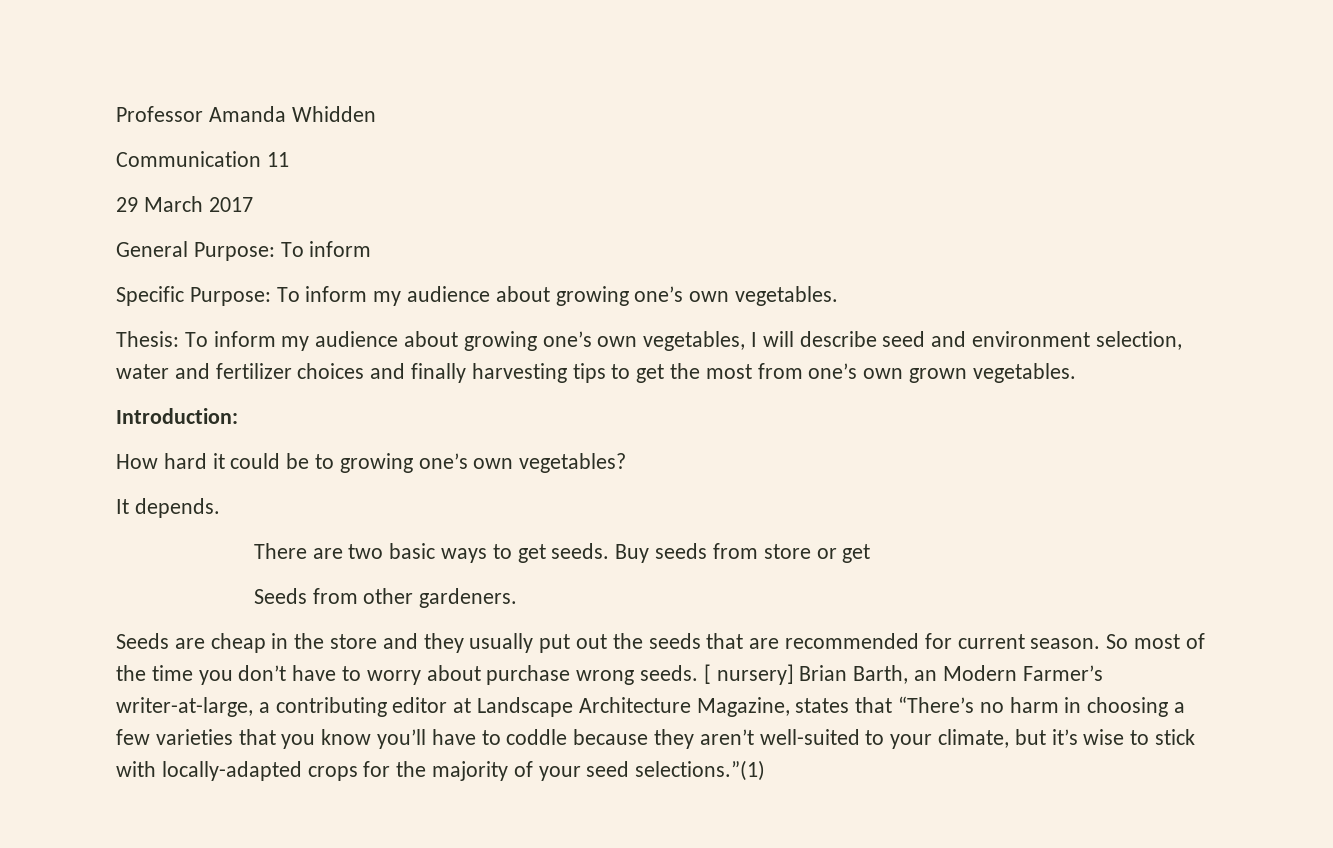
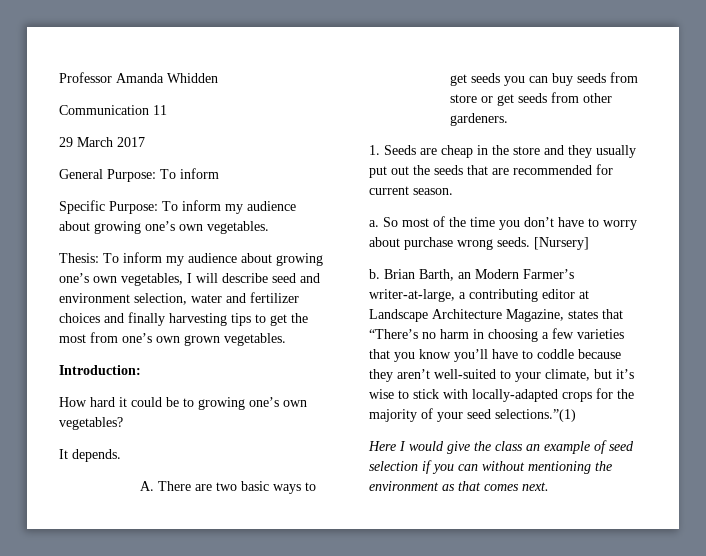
(220, 508) none -> [140,481,154,491] A.
[551,543,650,563] seeds. Buy -> [471,73,573,86] seeds you can buy
[253,588,307,604] // Seeds -> [518,93,547,103] seeds
(518, 598) none -> [369,145,380,155] 1.
(1101, 643) none -> [369,220,379,227] // a.
[703,664,794,685] [ nursery] -> [534,237,589,250] [369,269,380,279] [Nursery] // b.
(766, 770) none -> [368,440,634,454] [369,460,612,474] [369,481,549,491] // Here I would give the class an example of seed selection if you can without mentioning the environment as that comes next.

